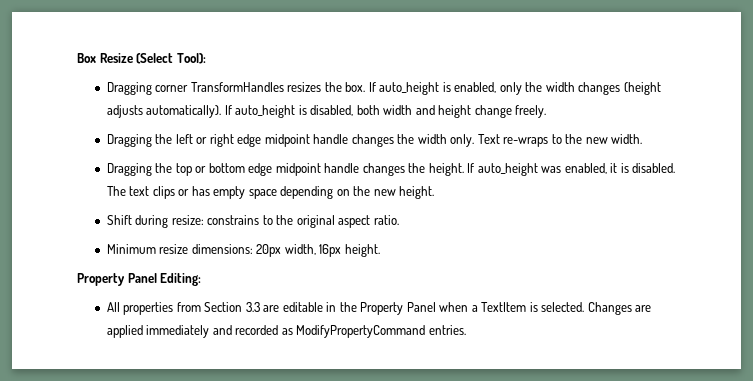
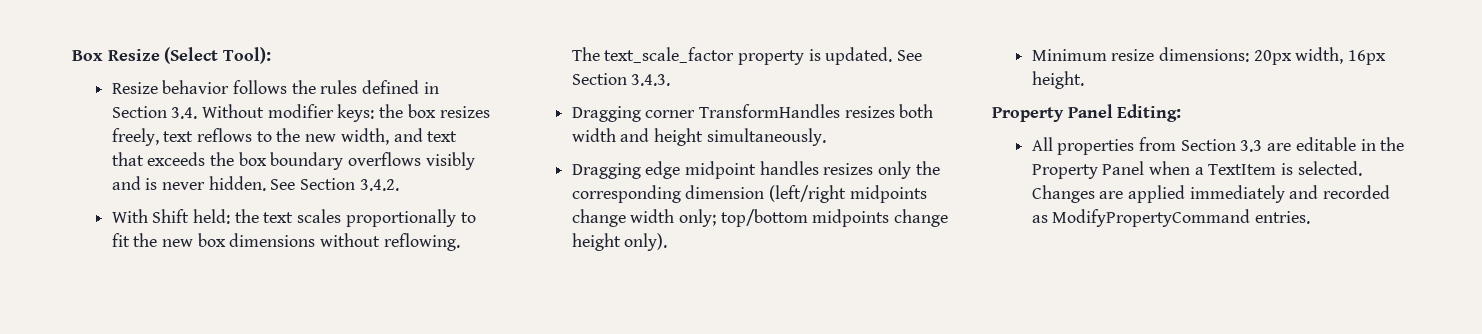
[106,82,661,95] [106,105,354,118] Dragging corner TransformHandles resizes the box. If auto_height is enabled, only the width changes (height adjusts automatically). If auto_height is disabled, -> [111,80,439,94] [111,104,490,122] [111,128,458,146] [111,152,475,170] [111,176,399,191] [111,209,476,227] [111,233,460,251] [571,47,923,65] [571,73,671,86] [571,104,895,122] Resize behavior follows the rules defined in Section 3.4. Without modifier keys: the box resizes freely, text reflows to the new width, and text that exceeds the box boundary overflows visibly and is never hidden. See Section 3.4.2. // With Shift held: the text scales proportionally to fit the new box dimensions without reflowing. The text_scale_factor property is updated. See Section 3.4.3. // Dragging corner TransformHandles resizes
[474,105,547,118] [106,134,643,147] [106,163,676,176] [106,186,435,199] [106,215,399,228] change freely. // Dragging the left or right edge midpoint handle changes the width only. Text re-wraps to the new width. // Dragging the top or bottom edge midpoint handle changes the height. If auto_height was enabled, it is disabled. The text clips or has empty space depending on the new height. // Shift during resize: constrains to the original aspect ratio. -> [706,128,826,146] [571,161,940,179] [571,185,927,203] [571,209,949,227] [571,233,668,251] simultaneously. // Dragging edge midpoint handles resizes only the corresponding dimension (left/right midpoints change width only; top/bottom midpoints change height only).

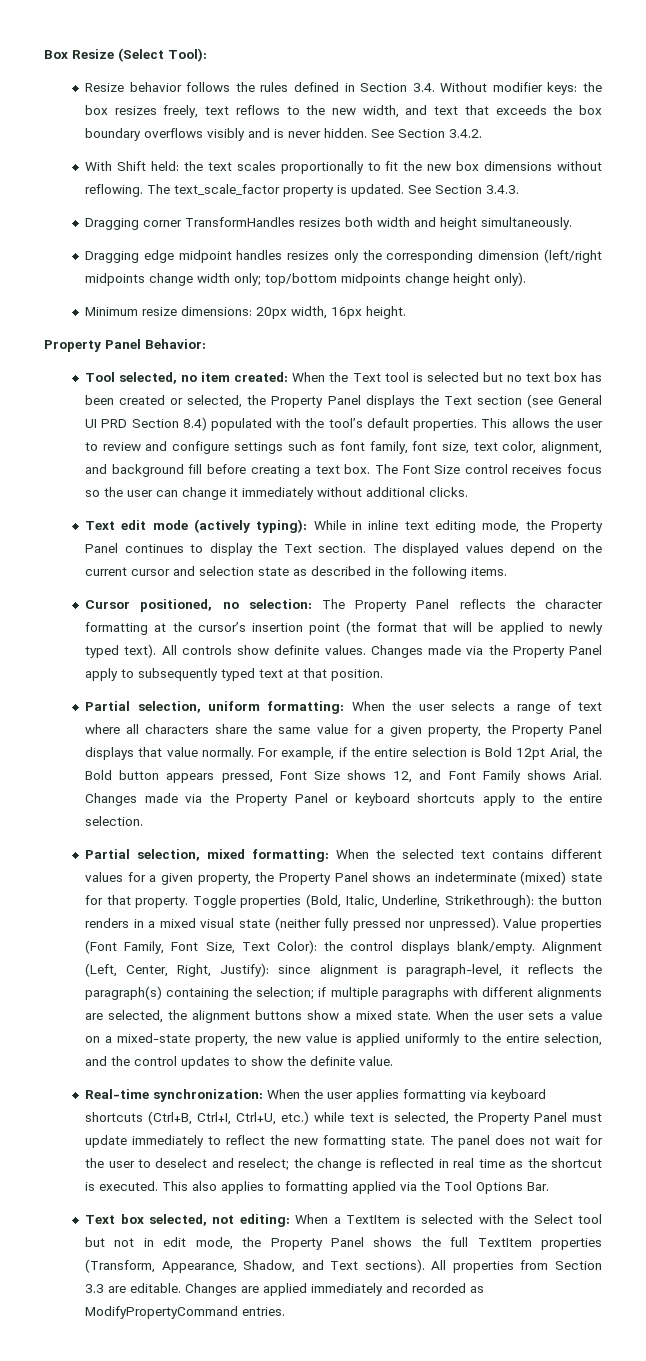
[1117,104,1182,122] Editing: // -> [145,339,206,349] [85,372,602,384] [85,394,602,408] [85,417,603,431] [85,441,602,454] [85,464,602,477] [85,487,469,500] [85,519,603,533] [85,543,602,556] [85,566,508,579] [85,599,603,612] [85,621,603,635] [85,644,602,658] [85,668,384,681] [85,701,602,714] [85,724,603,737] [85,747,602,760] [85,770,602,783] [85,793,602,806] [85,816,144,826] [85,849,602,862] [85,871,602,885] [85,894,602,908] [85,917,602,931] [85,940,602,954] [85,963,602,977] [85,986,602,1000] [85,1010,603,1023] [85,1033,602,1046] [85,1056,394,1069] [85,1089,547,1102] [85,1111,602,1125] [85,1135,603,1148] [85,1158,603,1171] [85,1181,550,1194] [85,1214,602,1227] [85,1237,602,1250] [85,1259,425,1273] Behavior: // Tool selected, no item created: When the Text tool is selected but no text box has been created or selected, the Property Panel displays the Text section (see General UI PRD Section 8.4) populated with the tool’s default properties. This allows the user to review and configure settings such as font family, font size, text color, alignment, and background fill before creating a text box. The Font Size control receives focus so the user can change it immediately without additional clicks. // Text edit mode (actively typing): While in inline text editing mode, the Property Panel continues to display the Text section. The displayed values depend on the current cursor and selection state as described in the following items. // Cursor positioned, no selection: The Property Panel reflects the character formatting at the cursor’s insertion point (the format that will be applied to newly typed text). All controls show definite values. Changes made via the Property Panel apply to subsequently typed text at that position. // Partial selection, uniform formatting: When the user selects a range of text where all characters share the same value for a given property, the Property Panel displays that value normally. For example, if the entire selection is Bold 12pt Arial, the Bold button appears pressed, Font Size shows 12, and Font Family shows Arial. Changes made via the Property Panel or keyboard shortcuts apply to the entire selection. // Partial selection, mixed formatting: When the selected text contains different values for a given property, the Property Panel shows an indeterminate (mixed) state for that property. Toggle properties (Bold, Italic, Underline, Strikethrough): the button renders in a mixed visual state (neither fully pressed nor unpressed). Value properties (Font Family, Font Size, Text Color): the control displays blank/empty. Alignment (Left, Center, Right, Justify): since alignment is paragraph-level, it reflects the paragraph(s) containing the selection; if multiple paragraphs with different alignments are selected, the alignment buttons show a mixed state. When the user sets a value on a mixed-state property, the new value is applied uniformly to the entire selection, and the control updates to show the definite value. // Real-time synchronization: When the user applies formatting via keyboard shortcuts (Ctrl+B, Ctrl+I, Ctrl+U, etc.) while text is selected, the Property Panel must update immediately to reflect the new formatting state. The panel does not wait for the user to deselect and reselect; the change is reflected in real time as the shortcut is executed. This also applies to formatting applied via the Tool Options Bar. // Text box selected, not editing: When a TextItem is selected with the Select tool but not in edit mode, the Property Panel shows the full TextItem properties (Transform, Appearance, Shadow, and Text sections).
[1295,137,1405,151] [1031,161,1362,179] editable in the Property Panel when a TextItem is selected. -> [130,1283,182,1293] editable.

